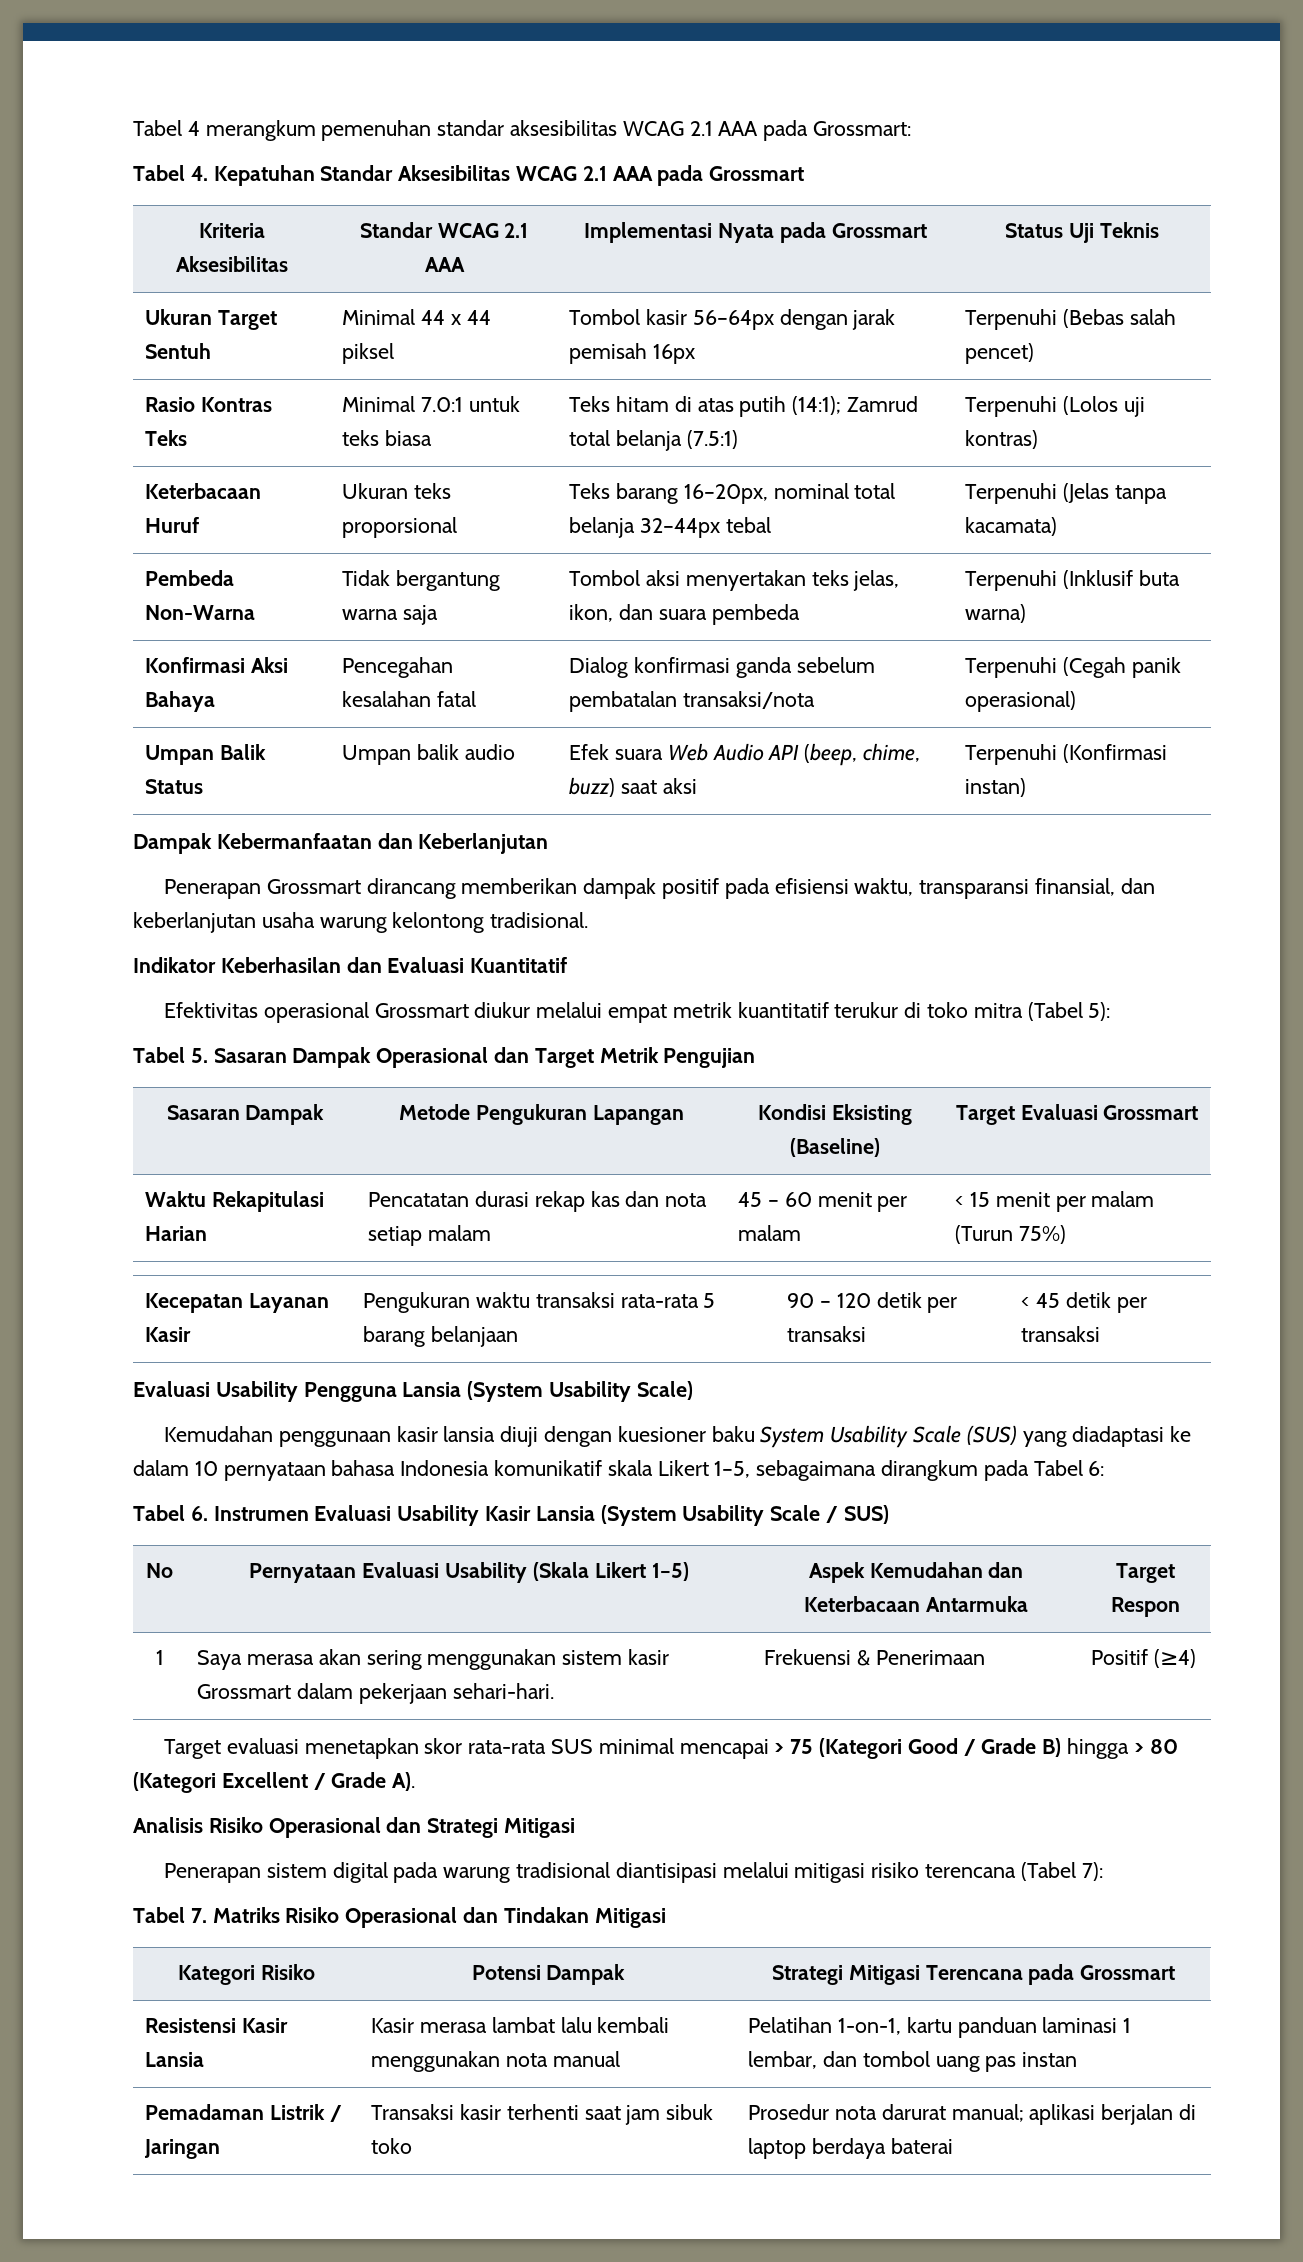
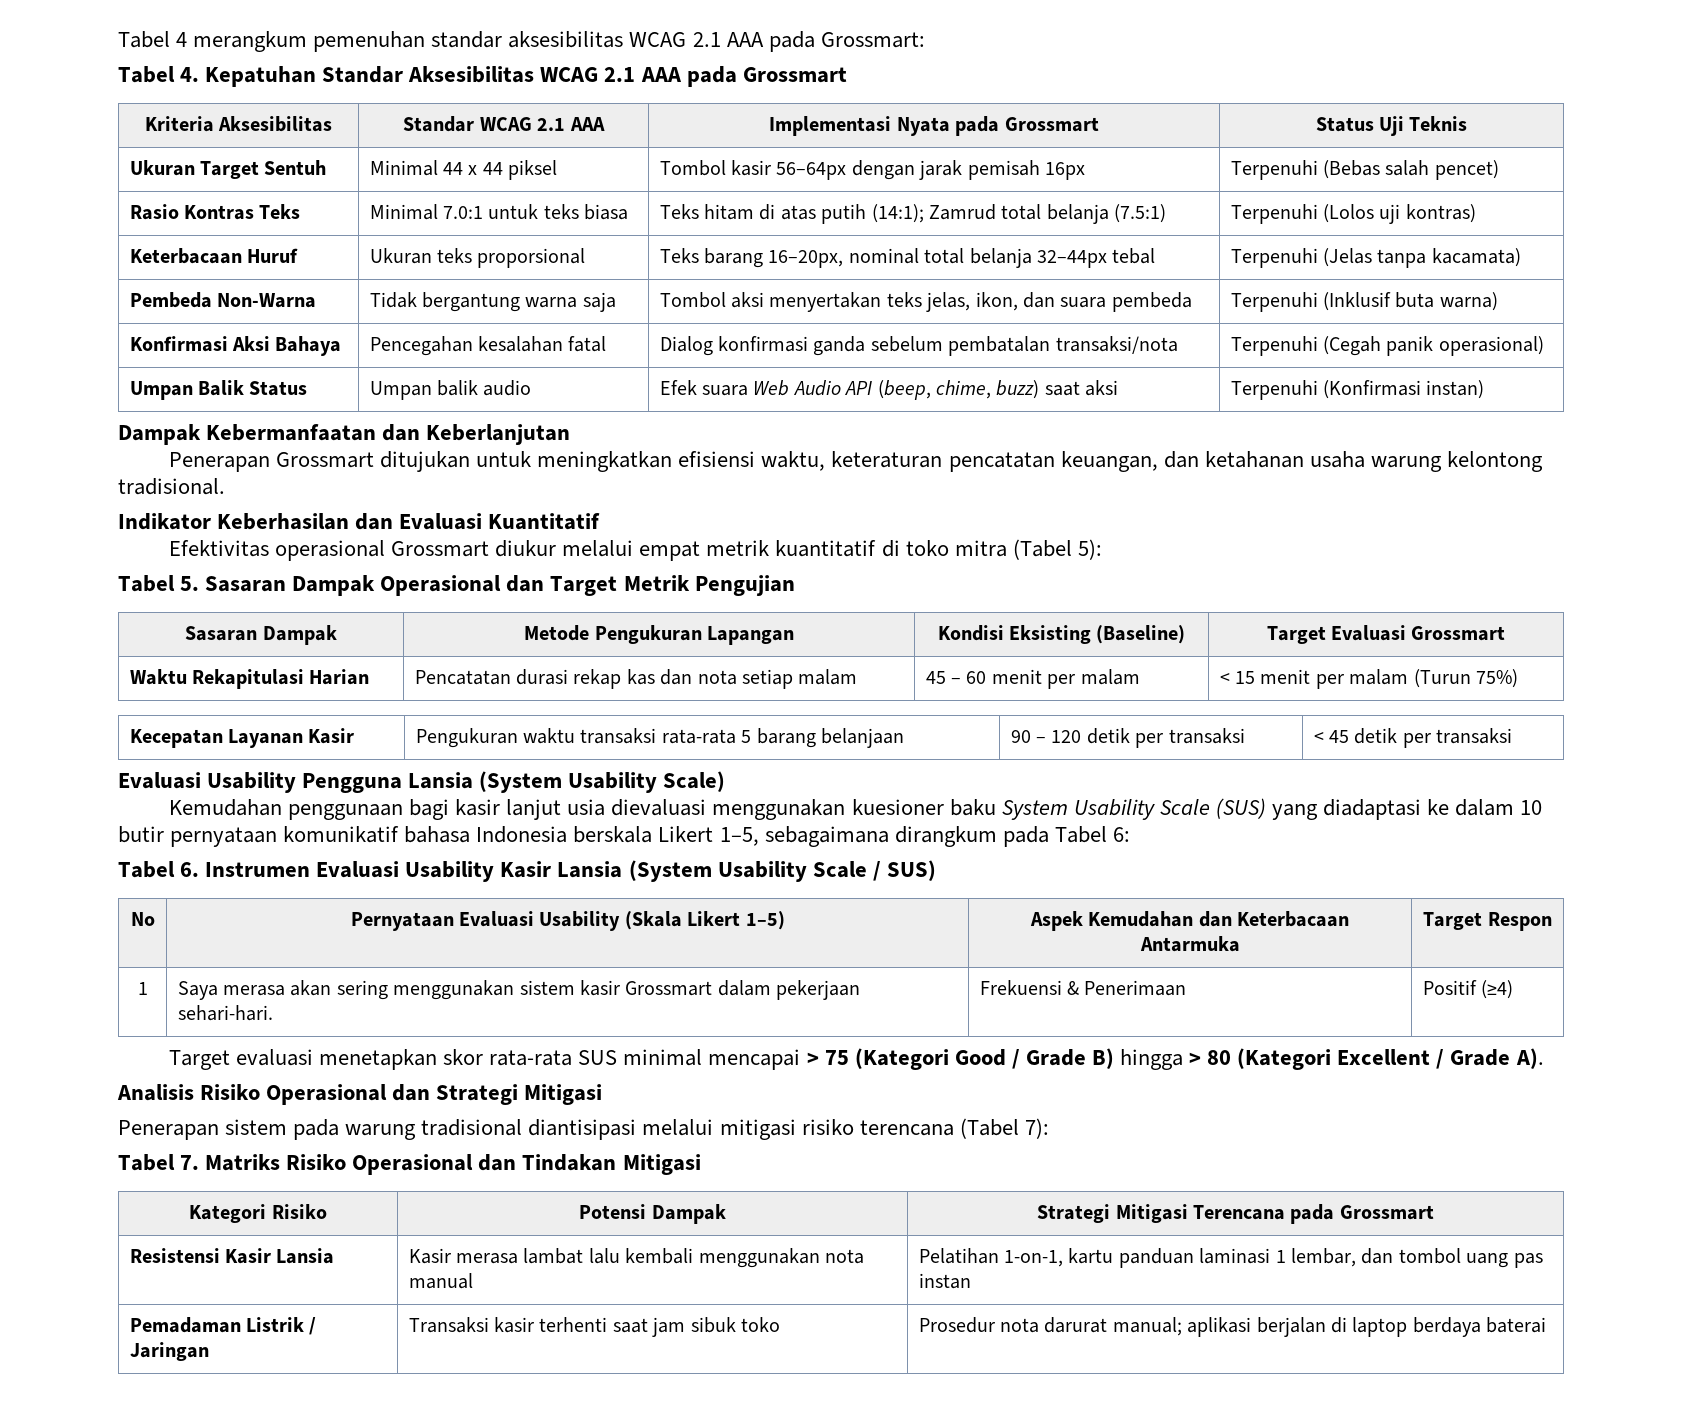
[366,878,1155,899] [133,912,256,933] dirancang memberikan dampak positif pada efisiensi waktu, transparansi finansial, dan keberlanjutan -> [380,451,1304,472] ditujukan untuk meningkatkan efisiensi waktu, keteraturan pencatatan keuangan, dan ketahanan
[834,1002,899,1018] terukur -> (877, 548) none
[396,1426,612,1447] kasir lansia diuji dengan -> [409,799,846,820] bagi kasir lanjut usia dievaluasi menggunakan
[223,1460,653,1481] pernyataan bahasa Indonesia komunikatif skala -> [118,826,653,847] butir pernyataan komunikatif bahasa Indonesia berskala
[332,1862,388,1883] digital -> (288, 1127) none

